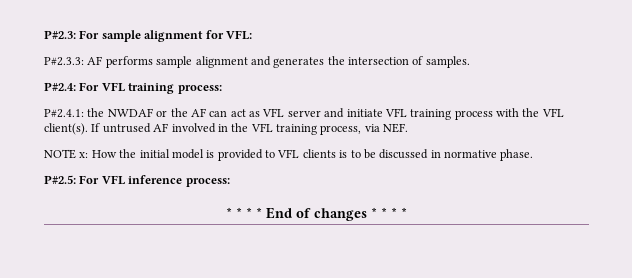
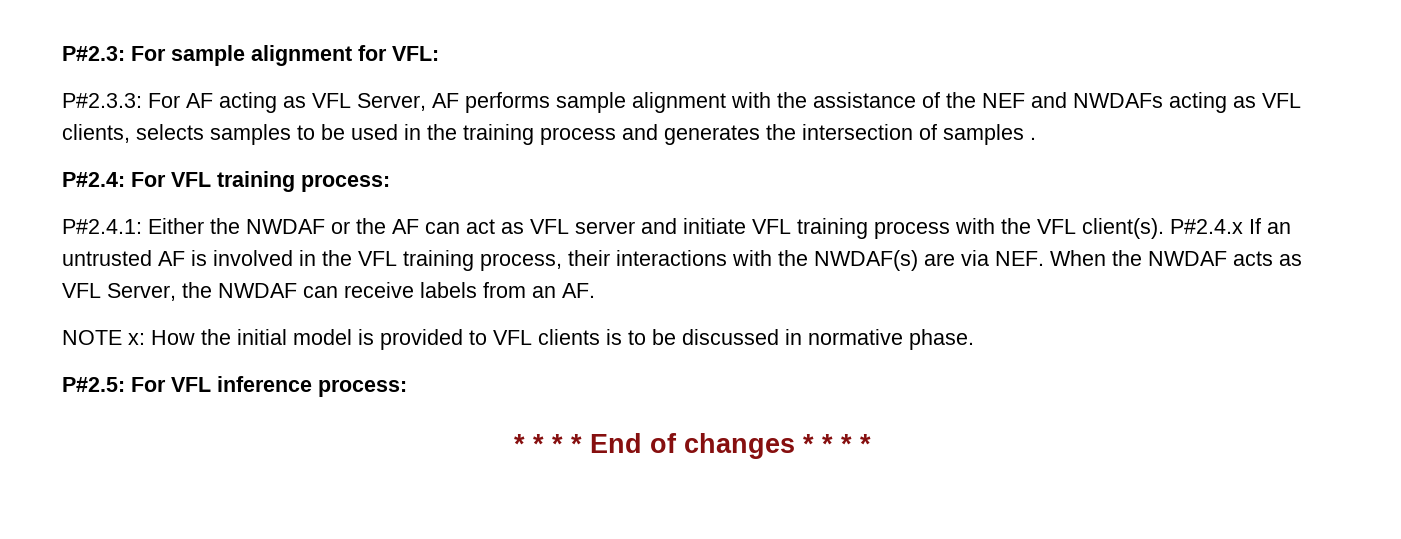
[87,56,248,68] AF performs sample alignment -> [148,92,1301,113] [62,124,616,145] For AF acting as VFL Server, AF performs sample alignment with the assistance of the NEF and NWDAFs acting as VFL clients, selects samples to be used in the training process
[425,56,470,68] samples. -> [943,124,1036,145] samples .
(84, 113) none -> [148,218,204,234] Either
[91,123,169,133] If untrused AF -> [1170,218,1291,234] [62,250,207,266] P#2.4.x If an untrusted AF is
[364,123,409,133] via NEF. -> [568,250,1302,271] [62,282,595,301] their interactions with the NWDAF(s) are via NEF. When the NWDAF acts as VFL Server, the NWDAF can receive labels from an AF.

